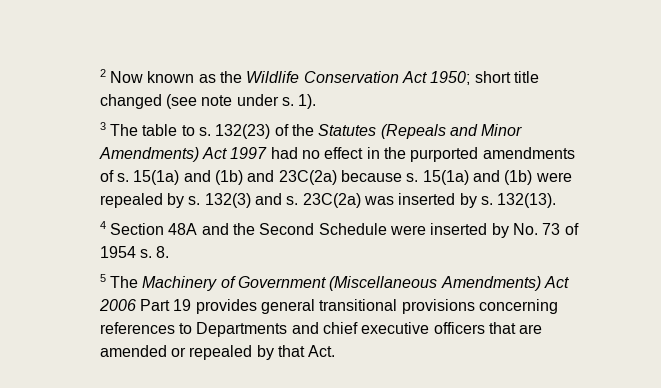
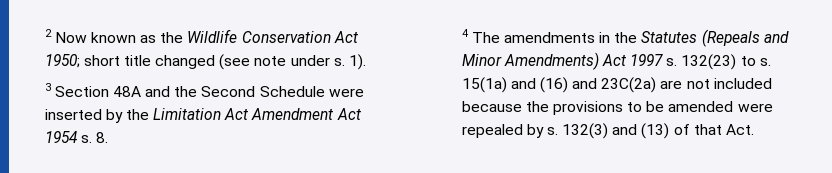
[110,124,523,139] [98,147,575,162] [99,170,572,185] [99,193,557,208] [99,221,106,229] The table to s. 132(23) of the Statutes (Repeals and Minor Amendments) Act 1997 had no effect in the purported amendments of s. 15(1a) and (1b) and 23C(2a) because s. 15(1a) and (1b) were repealed by s. 132(3) and s. 23C(2a) was inserted by s. 132(13). // 4 -> (51, 87) none
[513,223,579,235] [99,246,170,258] [99,274,570,291] [98,299,559,314] [99,322,543,337] [99,345,274,360] No. 73 of 1954 s. 8. // 5 The Machinery of Government (Miscellaneous Amendments) Act 2006 Part 19 provides general transitional provisions concerning references to Departments and chief executive officers that are amended or repealed by -> [125,108,361,120] [44,131,108,143] [461,29,789,47] [461,52,771,70] [461,77,772,93] [461,101,773,115] [461,123,690,139] the Limitation Act Amendment Act 1954 s. 8. // 4 The amendments in the Statutes (Repeals and Minor Amendments) Act 1997 s. 132(23) to s. 15(1a) and (16) and 23C(2a) are not included because the provisions to be amended were repealed by s. 132(3) and (13) of

